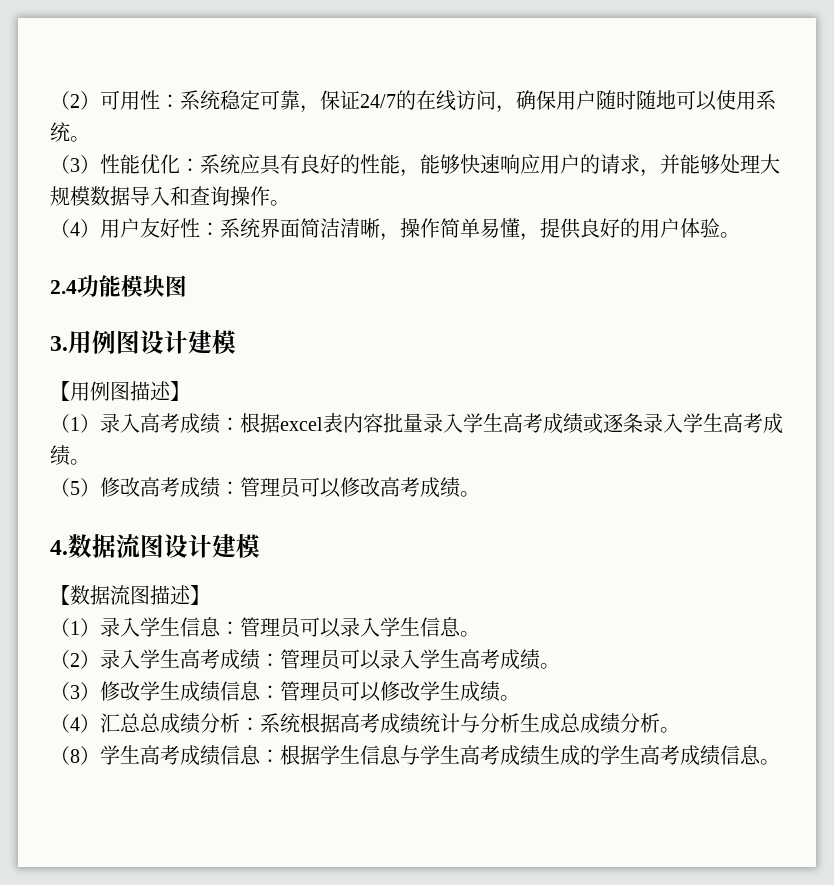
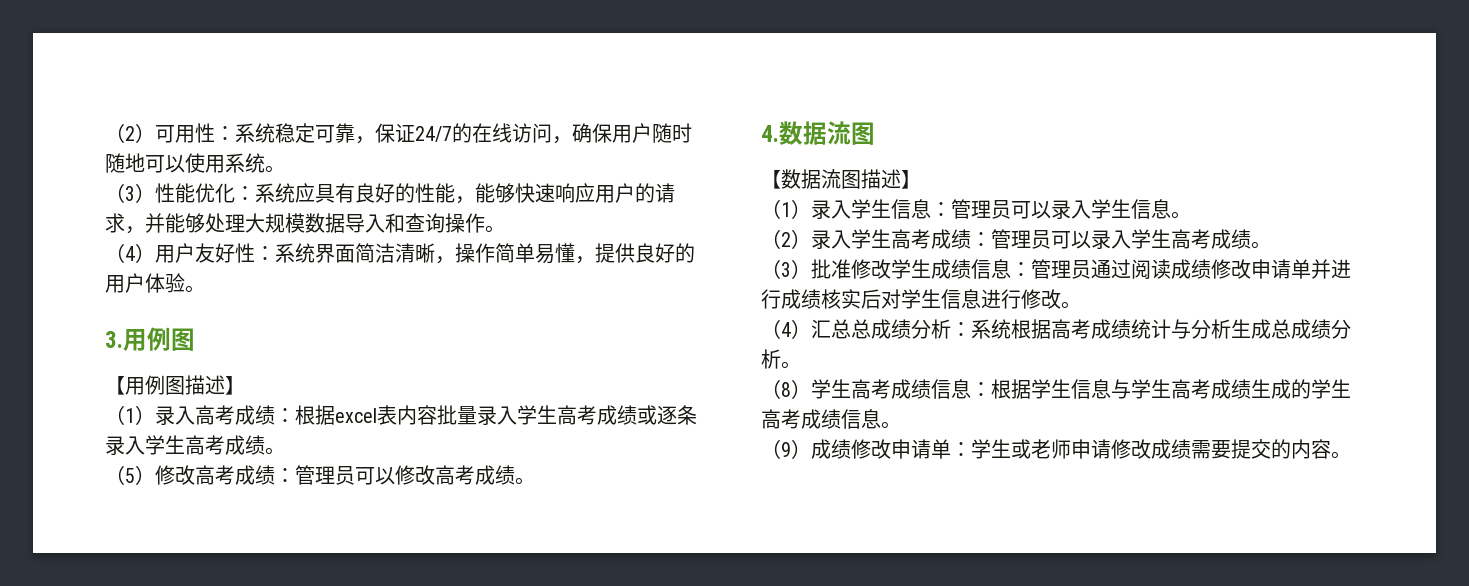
[50,275,187,297] // 2.4功能模块图 -> (205, 289) none
[140,330,236,354] 设计建模 -> (195, 339) none
[164,534,260,558] 设计建模 -> (875, 133) none
(100, 691) none -> [811,259,851,279] 批准
[340,681,500,702] 可以修改学生成绩 -> [1091,259,1351,279] [761,289,1061,309] 通过阅读成绩修改申请单并进行成绩核实后对学生信息进行修改
(780, 762) none -> [761,439,1351,459] // （9）成绩修改申请单：学生或老师申请修改成绩需要提交的内容。

